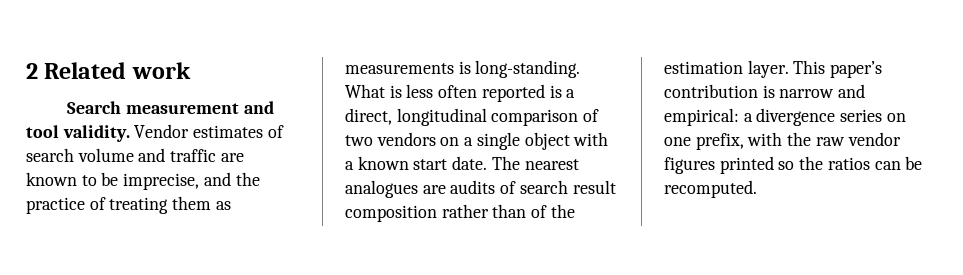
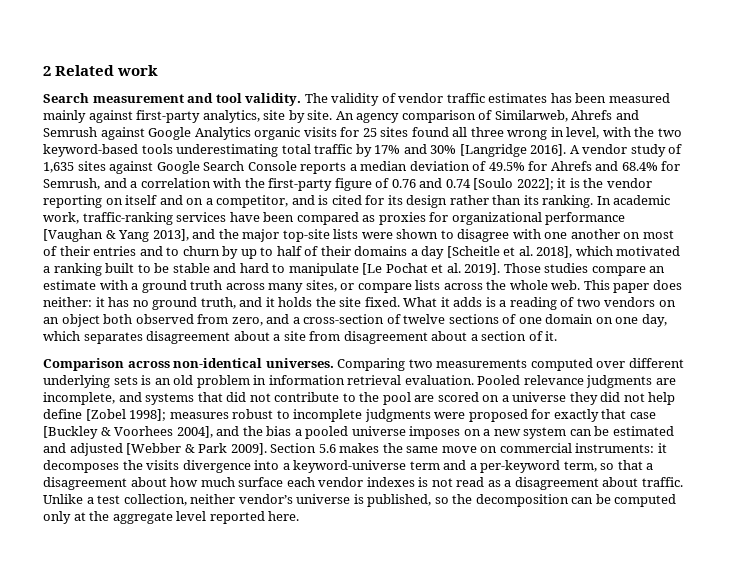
[134,124,284,138] [26,148,244,162] [26,172,260,190] [26,196,231,214] [345,60,581,78] [345,84,576,102] [345,108,600,126] [345,132,609,150] [345,156,579,170] [345,180,616,198] [345,204,575,222] [664,60,883,78] [664,84,866,98] [664,108,906,126] [664,132,901,150] [664,156,774,174] Vendor estimates of search volume and traffic are known to be imprecise, and the practice of treating them as measurements is long-standing. What is less often reported is a direct, longitudinal comparison of two vendors on a single object with a known start date. The nearest analogues are audits of search result composition rather than of the estimation layer. This paper’s contribution is narrow and empirical: a divergence series on one prefix, with the raw vendor figures printed -> [304,93,670,106] [43,110,639,123] [43,127,682,140] [43,144,683,157] [43,161,681,174] [43,178,652,191] [43,195,671,208] [43,212,626,225] [43,229,674,242] [43,246,681,259] [43,263,666,276] [43,280,682,293] [43,297,676,310] [43,314,667,327] [43,331,558,344] [43,358,684,371] [43,375,676,388] [43,392,676,405] [43,409,656,422] [43,426,674,439] [43,443,667,456] [43,460,654,473] [43,477,683,490] [43,494,432,507] The validity of vendor traffic estimates has been measured mainly against first-party analytics, site by site. An agency comparison of Similarweb, Ahrefs and Semrush against Google Analytics organic visits for 25 sites found all three wrong in level, with the two keyword-based tools underestimating total traffic by 17% and 30% [Langridge 2016]. A vendor study of 1,635 sites against Google Search Console reports a median deviation of 49.5% for Ahrefs and 68.4% for Semrush, and a correlation with the first-party figure of 0.76 and 0.74 [Soulo 2022]; it is the vendor reporting on itself and on a competitor, and is cited for its design rather than its ranking. In academic work, traffic-ranking services have been compared as proxies for organizational performance [Vaughan & Yang 2013], and the major top-site lists were shown to disagree with one another on most of their entries and to churn by up to half of their domains a day [Scheitle et al. 2018], which motivated a ranking built to be stable and hard to manipulate [Le Pochat et al. 2019]. Those studies compare an estimate with a ground truth across many sites, or compare lists across the whole web. This paper does neither: it has no ground truth, and it holds the site fixed. What it adds is a reading of two vendors on an object both observed from zero, and a cross-section of twelve sections of one domain on one day, which separates disagreement about a site from disagreement about a section of it. // Comparison across non-identical universes. Comparing two measurements computed over different underlying sets is an old problem in information retrieval evaluation. Pooled relevance judgments are incomplete, and systems that did not contribute to the pool are scored on a universe they did not help define [Zobel 1998]; measures robust to incomplete judgments were proposed for exactly that case [Buckley & Voorhees 2004], and the bias a pooled universe imposes on a new system can be estimated and adjusted [Webber & Park 2009]. Section 5.6 makes the same move on commercial instruments: it decomposes the visits divergence into a keyword-universe term and a per-keyword term, so that a disagreement about how much surface each vendor indexes is not read as a disagreement about traffic. Unlike a test collection, neither vendor’s universe is published,
[827,156,923,170] [664,180,757,198] ratios can be recomputed. -> [475,494,677,507] [43,511,300,524] decomposition can be computed only at the aggregate level reported here.

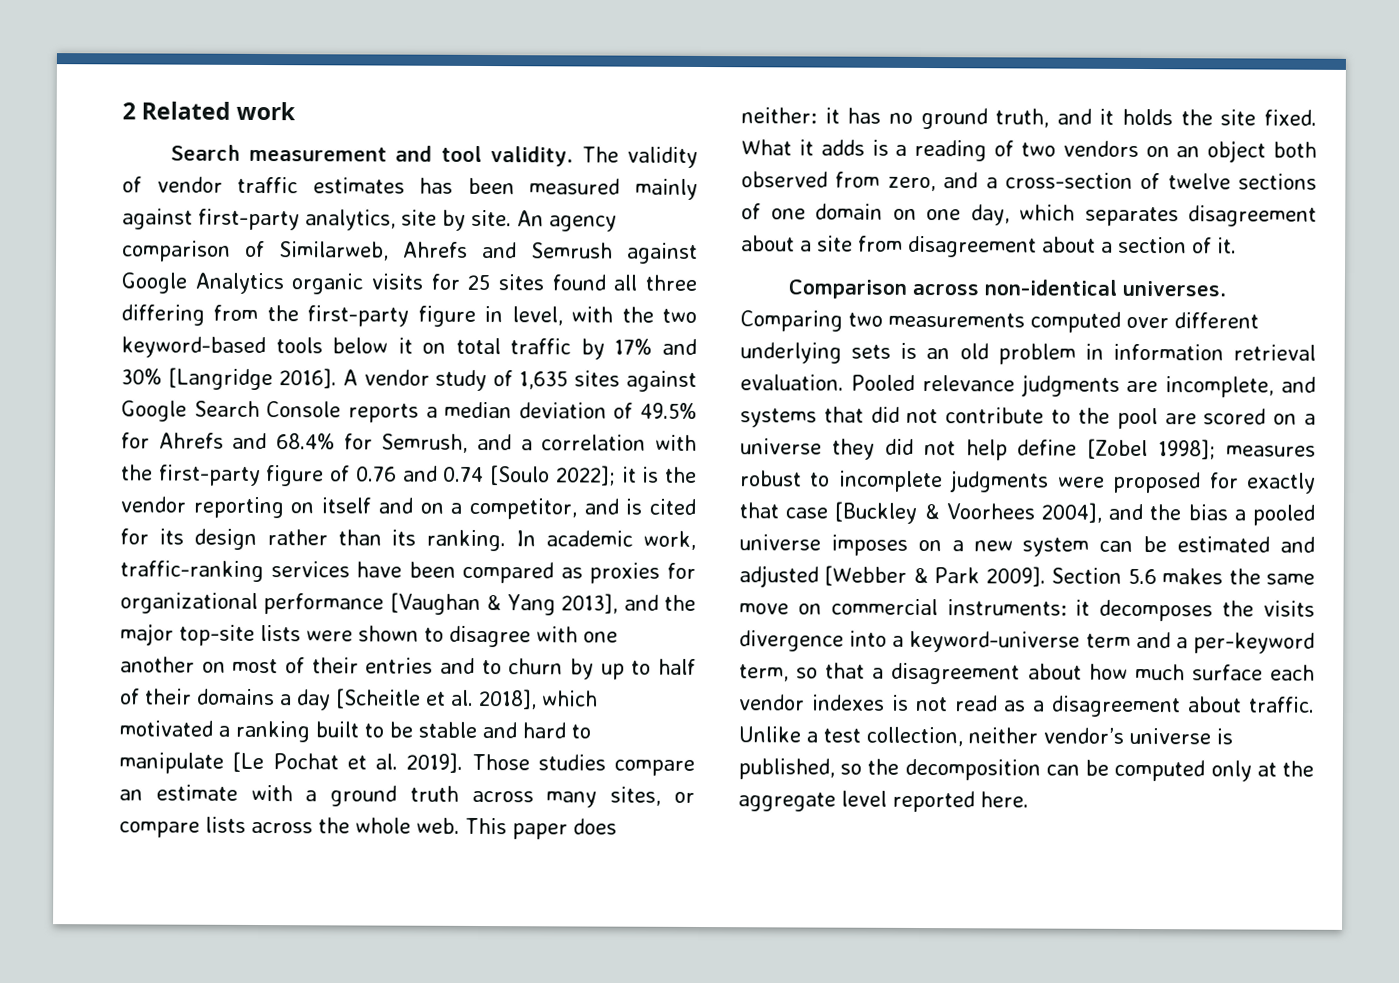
[507,130,548,140] wrong -> [121,304,476,327] differing from the first-party figure
[176,144,279,157] underestimating -> [332,337,447,354] below it on

